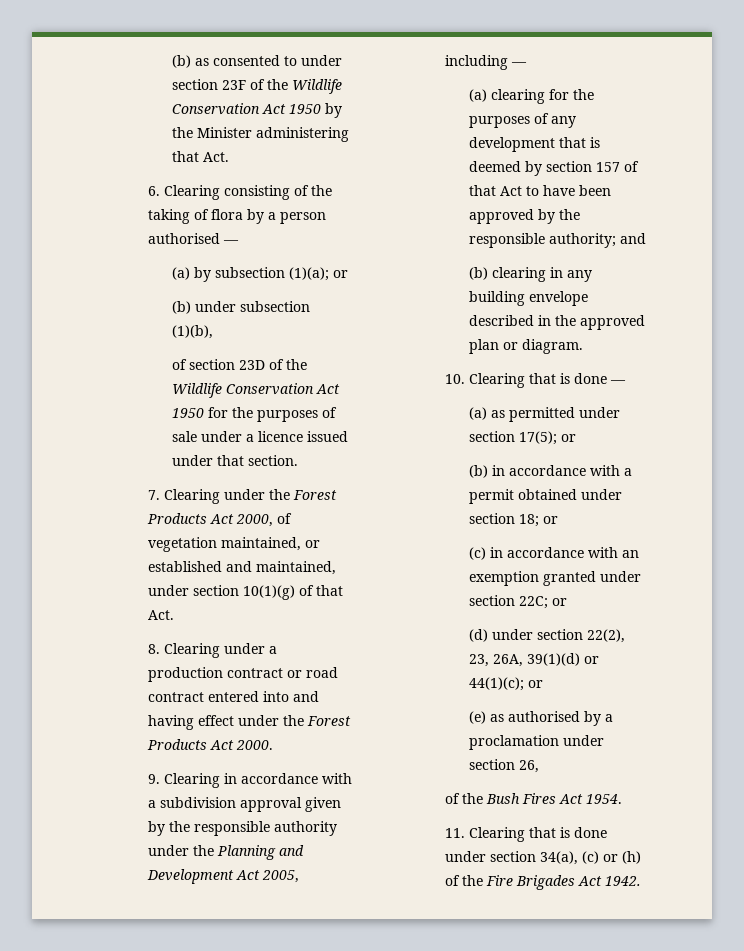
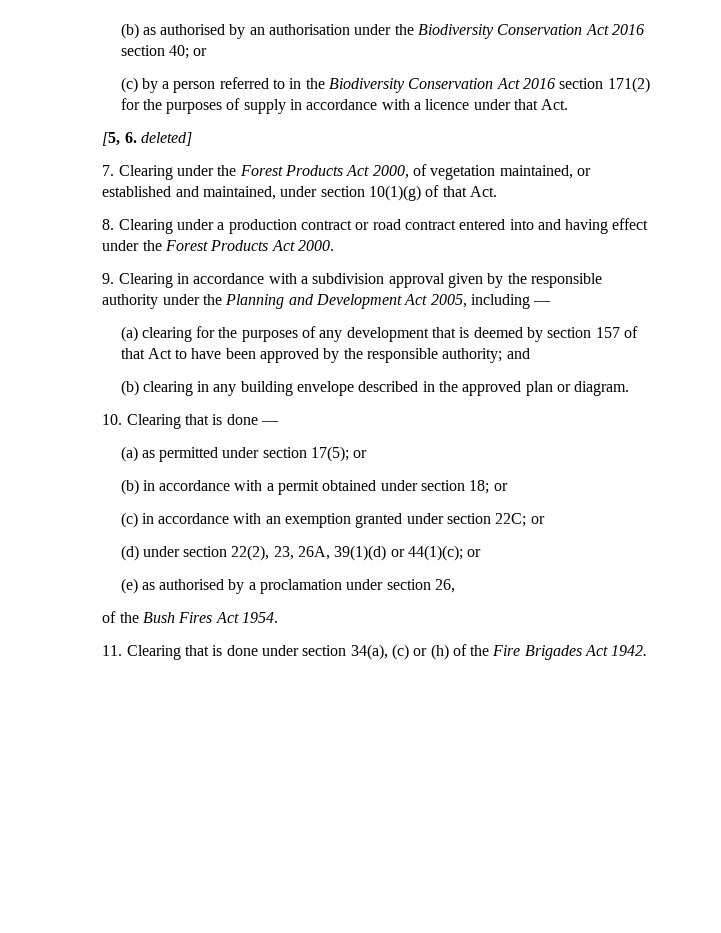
[213,55,343,66] [172,79,343,94] [172,103,343,118] [172,127,350,142] [172,151,230,162] [147,185,332,200] [147,209,326,224] [147,233,239,244] [172,267,349,282] [172,301,311,314] [172,325,214,339] [172,359,308,370] [172,383,341,398] [172,407,338,422] [172,431,243,442] consented to under section 23F of the Wildlife Conservation Act 1950 by the Minister administering that Act. // 6. Clearing consisting of the taking of flora by a person authorised — // (a) by subsection (1)(a); or // (b) under subsection (1)(b), // of section 23D of the Wildlife Conservation Act 1950 for the purposes of sale under -> [160,24,645,39] [120,45,208,59] [120,77,650,93] [120,98,410,114] authorised by an authorisation under the Biodiversity Conservation Act 2016 section 40; or // (c) by a person referred to in the Biodiversity Conservation Act 2016 section 171(2) for the purposes of supply in accordance with
[307,431,349,442] issued -> (470, 104) none
[248,455,299,466] section. -> [541,99,569,110] [102,132,192,146] Act. // [5, 6. deleted]

